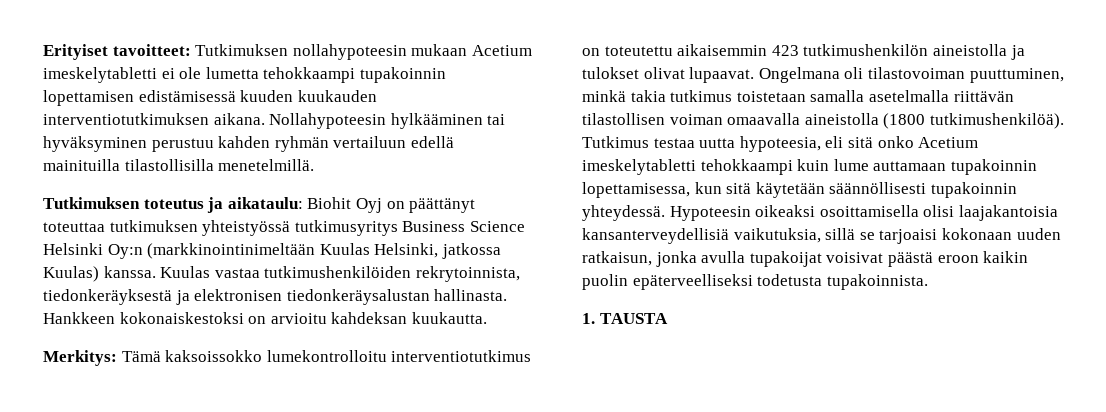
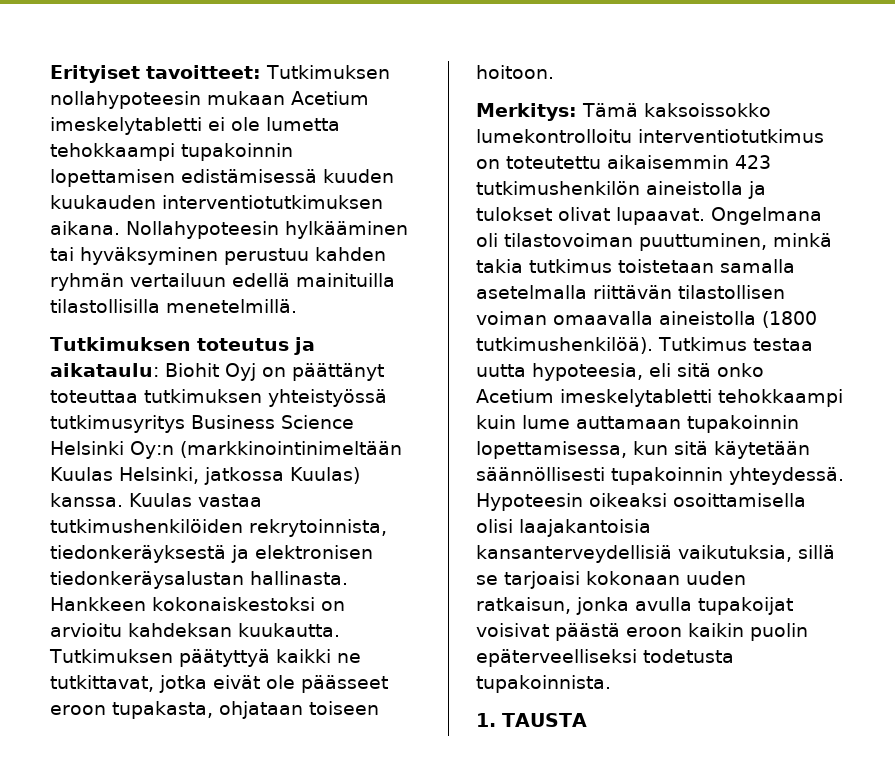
(487, 318) none -> [49,649,361,667] [50,675,388,693] [50,701,379,719] [476,65,554,79] Tutkimuksen päätyttyä kaikki ne tutkittavat, jotka eivät ole päässeet eroon tupakasta, ohjataan toiseen hoitoon.

